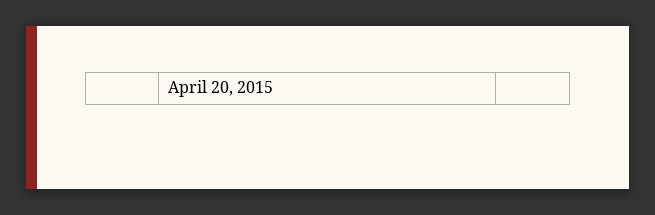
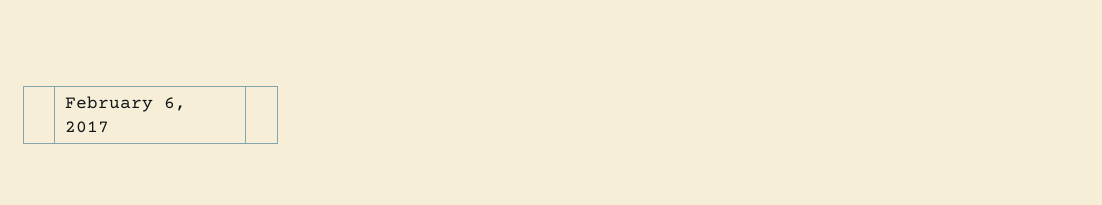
[167,80,274,97] | April 20, 2015 -> [65,96,187,112] [65,121,110,133] | February 6, 2017

